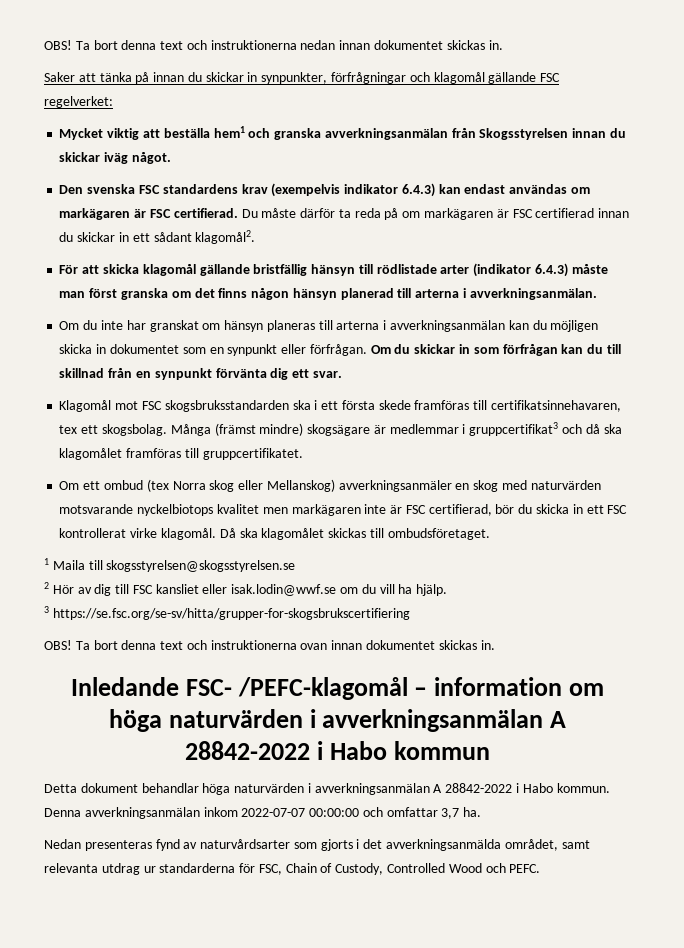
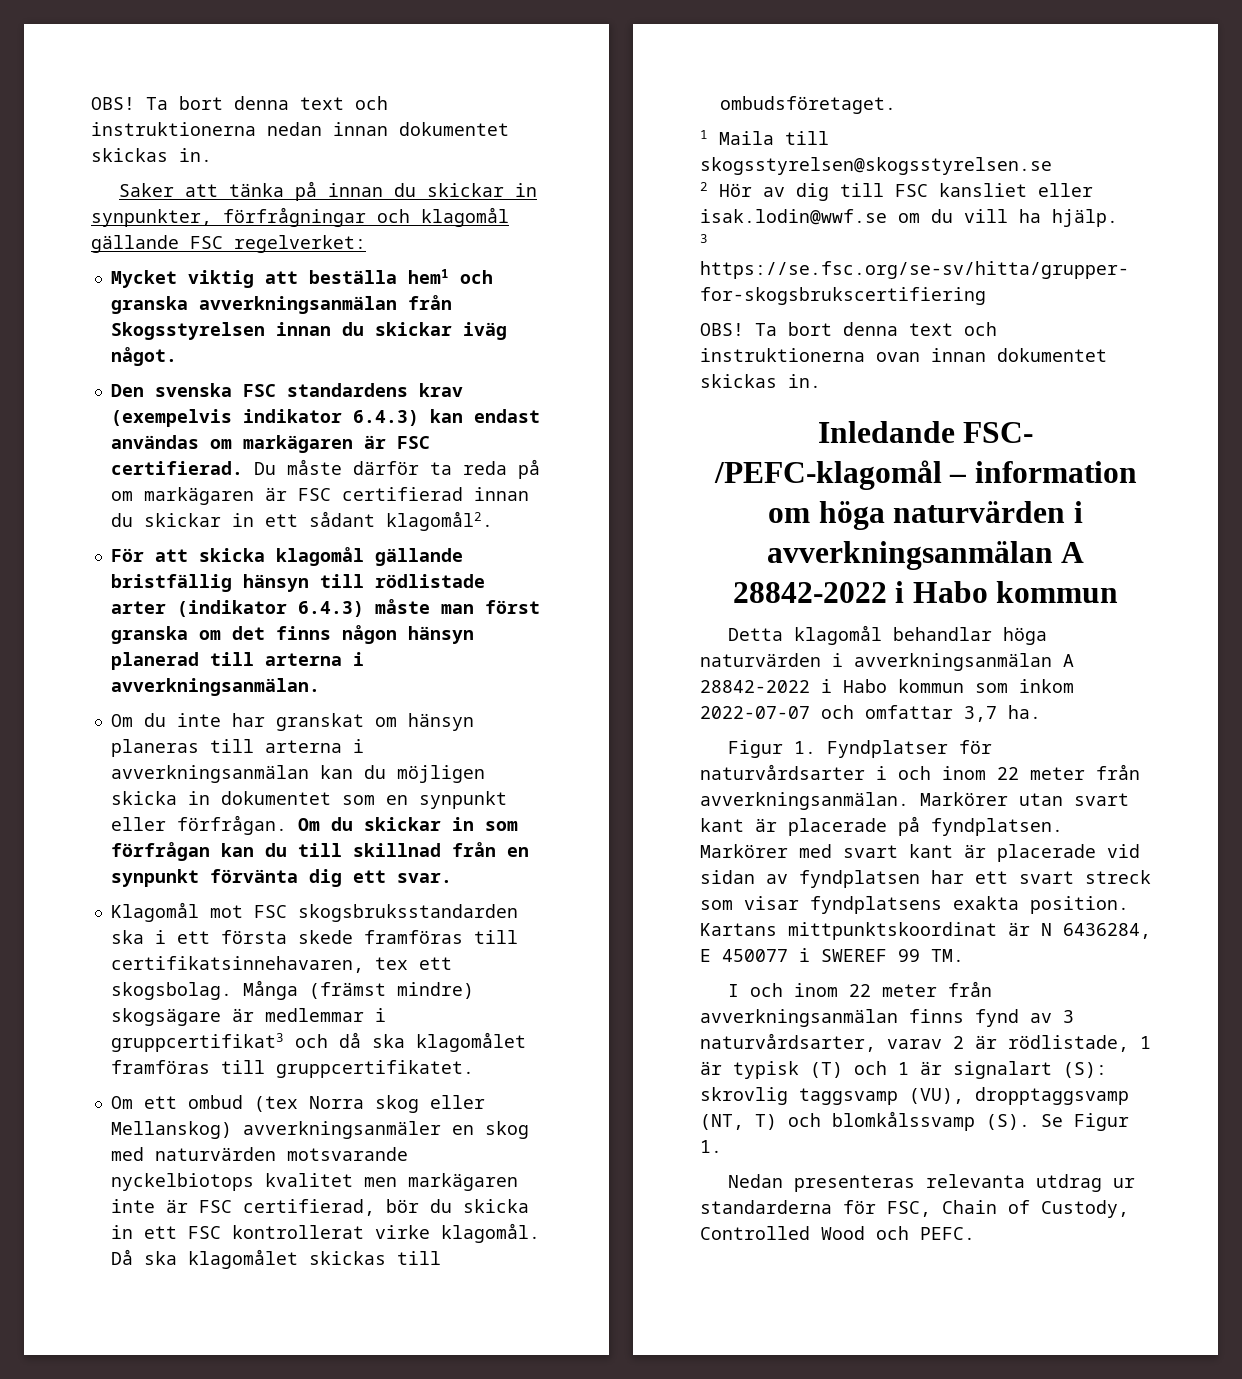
[80,783,138,793] dokument -> [793,625,882,645] klagomål
[556,783,610,793] [44,807,200,819] kommun. Denna avverkningsanmälan -> [898,679,1008,693] kommun som
[309,808,360,817] 00:00:00 -> (810, 712) none
[44,839,590,851] Nedan presenteras fynd av naturvårdsarter som gjorts i det avverkningsanmälda området, samt -> [727,740,992,758] [700,764,1140,780] [700,792,1129,810] [700,816,1063,836] [700,844,1140,862] [700,870,1151,888] [700,896,1129,914] [700,922,1151,940] [700,948,964,962] [727,981,992,997] [700,1009,1074,1027] [700,1033,1151,1052] [700,1061,1107,1079] [700,1087,1129,1105] [700,1111,1129,1131] [700,1140,722,1153] [727,1174,915,1192] Figur 1. Fyndplatser för naturvårdsarter i och inom 22 meter från avverkningsanmälan. Markörer utan svart kant är placerade på fyndplatsen. Markörer med svart kant är placerade vid sidan av fyndplatsen har ett svart streck som visar fyndplatsens exakta position. Kartans mittpunktskoordinat är N 6436284, E 450077 i SWEREF 99 TM. // I och inom 22 meter från avverkningsanmälan finns fynd av 3 naturvårdsarter, varav 2 är rödlistade, 1 är typisk (T) och 1 är signalart (S): skrovlig taggsvamp (VU), dropptaggsvamp (NT, T) och blomkålssvamp (S). Se Figur 1. // Nedan presenteras

